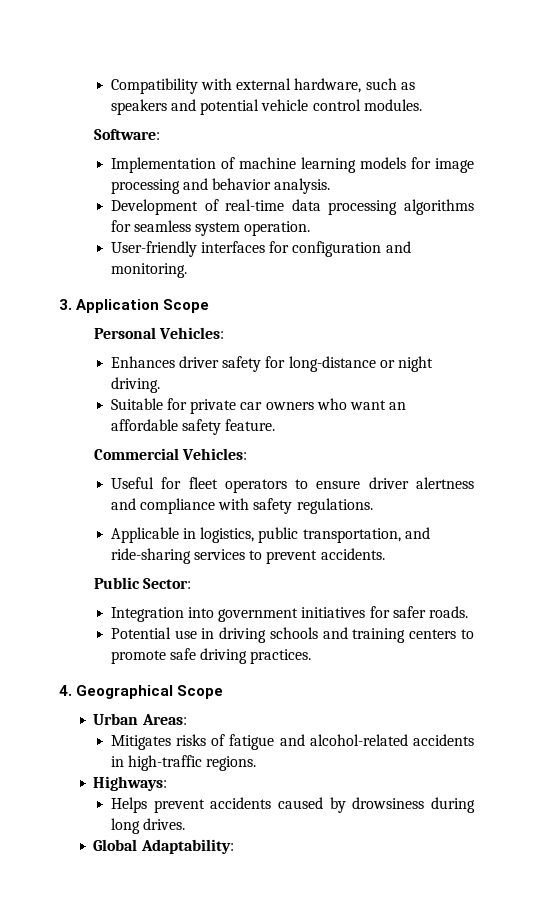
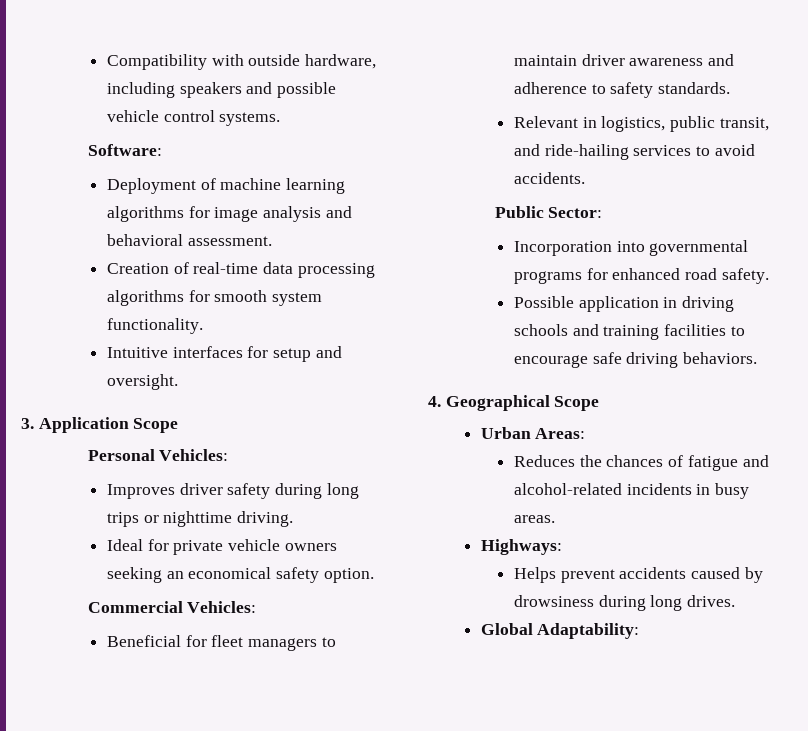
[236,78,415,93] external hardware, such as -> [248,54,377,69] [106,82,175,98] outside hardware, including
[200,99,260,115] potential -> [277,82,337,98] possible
[363,99,422,111] modules. -> [219,112,281,126] systems.
[110,157,216,173] Implementation -> [106,178,196,194] Deployment
[359,157,406,169] models -> [106,206,184,222] algorithms
[110,178,331,194] [110,199,198,215] processing and behavior analysis. // Development -> [263,206,352,222] [106,234,272,246] [106,263,169,274] analysis and behavioral assessment. // Creation
[134,220,311,236] [110,241,411,257] [110,263,187,278] seamless system operation. // User-friendly interfaces for configuration and monitoring. -> [214,290,323,306] [106,318,203,334] [106,346,342,362] [106,374,178,390] smooth system functionality. // Intuitive interfaces for setup and oversight.
[110,356,175,368] Enhances -> [106,484,175,499] Improves
[265,356,434,372] for long-distance or night -> [275,483,359,499] [106,511,233,527] during long trips or nighttime
[110,398,163,410] Suitable -> [106,539,143,551] Ideal
[240,398,407,410] [110,419,276,435] car owners who want an affordable safety feature. -> [228,539,337,551] [106,567,374,583] vehicle owners seeking an economical safety option.
[110,477,154,489] Useful -> [106,635,181,647] Beneficial
[224,477,474,493] [110,498,373,514] [110,527,430,543] [110,548,191,564] operators to ensure driver alertness and compliance with safety regulations. // Applicable in logistics, public transportation, and ride-sharing -> [248,637,336,651] [513,54,735,66] [513,82,731,98] [513,116,769,132] [513,144,629,160] managers to maintain driver awareness and adherence to safety standards. // Relevant in logistics, public transit, and ride-hailing
[266,550,318,564] prevent -> [714,144,755,156] avoid
[110,606,469,622] [110,627,197,639] Integration into government initiatives for safer roads. // Potential use -> [513,240,749,256] [513,268,769,284] [513,296,659,312] Incorporation into governmental programs for enhanced road safety. // Possible application
[409,629,474,639] [110,650,166,664] centers to promote -> [664,324,745,336] [513,355,588,368] facilities to encourage
[250,649,312,664] practices. -> [683,352,758,364] behaviors.
[110,734,207,750] Mitigates risks -> [513,455,664,467] Reduces the chances
[412,734,474,746] [110,755,257,771] accidents in high-traffic regions. -> [626,483,750,499] [513,515,555,523] incidents in busy areas.

